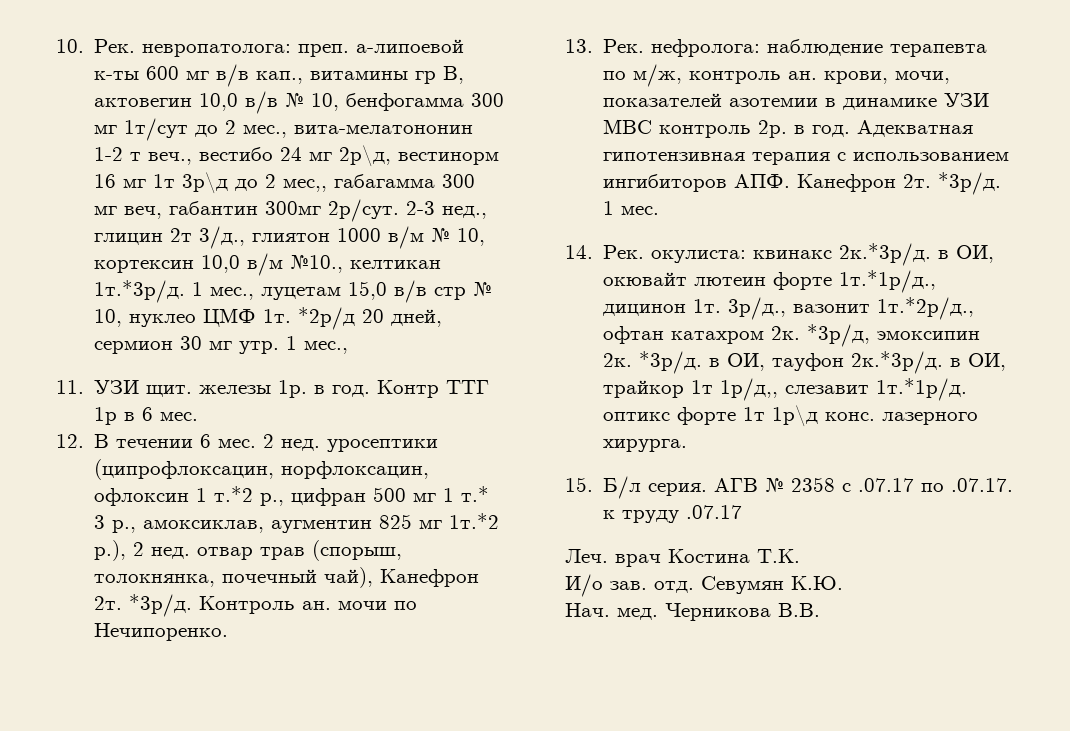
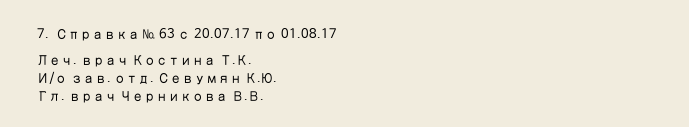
[56,39,465,57] [94,64,465,87] [94,91,505,114] [94,118,474,141] [94,145,500,167] [94,172,476,194] [94,199,488,222] [94,226,486,249] [94,253,442,276] [94,280,493,303] [94,307,443,330] [94,336,349,354] [56,380,490,398] [94,407,199,425] [56,434,439,452] [94,459,430,480] [94,486,490,506] [94,513,500,533] [94,540,403,561] [94,567,480,588] [94,594,418,617] [94,623,229,641] [565,39,988,57] [603,64,951,87] [603,93,990,110] [603,119,974,138] [603,152,1010,165] [603,172,1002,195] [603,201,660,215] [565,243,995,266] [603,270,937,293] [603,297,975,320] [603,324,981,347] [603,351,1007,374] [603,378,968,401] [603,405,979,427] [603,439,688,452] [565,476,1014,499] [603,505,743,523] 10. Рек. невропатолога: преп. а-липоевой к-ты 600 мг в/в кап., витамины гр В, актовегин 10,0 в/в № 10, бенфогамма 300 мг 1т/сут до 2 мес., вита-мелатононин 1-2 т веч., вестибо 24 мг 2р\д, вестинорм 16 мг 1т 3р\д до 2 мес,, габагамма 300 мг веч, габантин 300мг 2р/сут. 2-3 нед., глицин 2т 3/д., глиятон 1000 в/м № 10, кортексин 10,0 в/м №10., келтикан 1т.*3р/д. 1 мес., луцетам 15,0 в/в стр № 10, нуклео ЦМФ 1т. *2р/д 20 дней, сермион 30 мг утр. 1 мес., // 11. УЗИ щит. железы 1р. в год. Контр ТТГ 1р в 6 мес. // 12. В течении 6 мес. 2 нед. уросептики (ципрофлоксацин, норфлоксацин, офлоксин 1 т.*2 р., цифран 500 мг 1 т.* 3 р., амоксиклав, аугментин 825 мг 1т.*2 р.), 2 нед. отвар трав (спорыш, толокнянка, почечный чай), Канефрон 2т. *3р/д. Контроль ан. мочи по Нечипоренко. // 13. Рек. нефролога: наблюдение терапевта по м/ж, контроль ан. крови, мочи, показателей азотемии в динамике УЗИ МВС контроль 2р. в год. Адекватная гипотензивная терапия с использованием ингибиторов АПФ. Канефрон 2т. *3р/д. 1 мес. // 14. Рек. окулиста: квинакс 2к.*3р/д. в ОИ, окювайт лютеин форте 1т.*1р/д., дицинон 1т. 3р/д., вазонит 1т.*2р/д., офтан катахром 2к. *3р/д, эмоксипин 2к. *3р/д. в ОИ, тауфон 2к.*3р/д. в ОИ, трайкор 1т 1р/д,, слезавит 1т.*1р/д. оптикс форте 1т 1р\д конс. лазерного хирурга. // 15. Б/л серия. АГВ № 2358 с .07.17 по .07.17. к труду .07.17 -> [37,28,337,41] 7. Справка № 63 с 20.07.17 по 01.08.17
[565,603,658,620] Нач. мед. -> [37,91,117,103] Гл. врач

